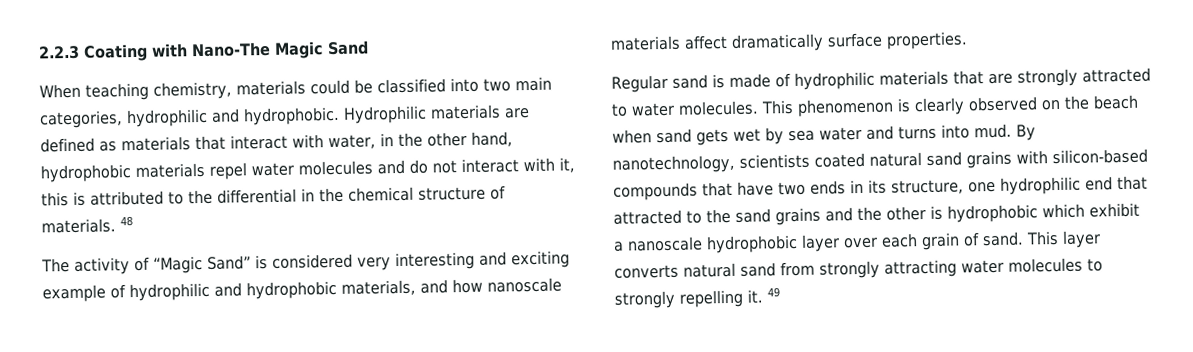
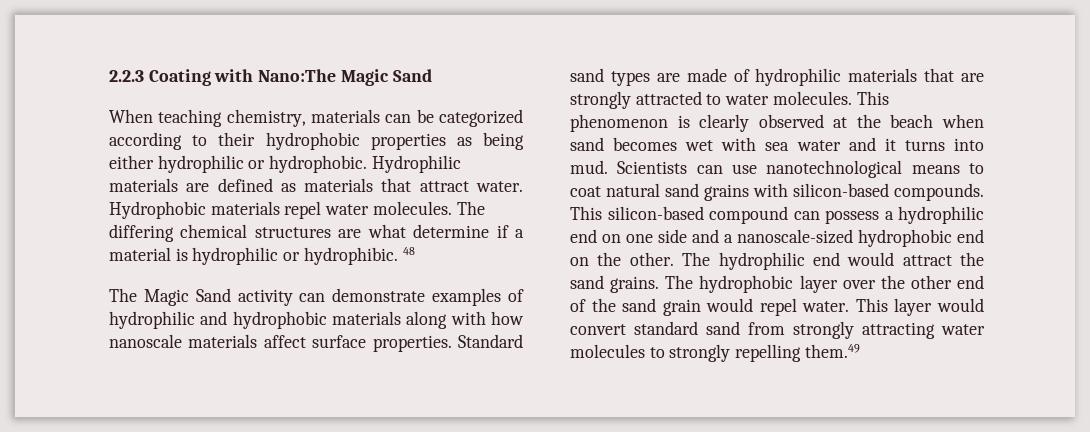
[191,41,271,58] Nano-The -> [258,69,337,82] Nano:The
[310,76,552,95] [39,108,240,129] could be classified into two main categories, hydrophilic and -> [385,109,523,127] [109,132,524,150] [109,155,266,173] can be categorized according to their hydrophobic properties as being either hydrophilic or
[230,131,513,150] [40,157,575,183] [41,185,506,207] [41,216,133,234] [41,250,570,275] [42,284,106,303] interact with water, in the other hand, hydrophobic materials repel water molecules and do not interact with it, this is attributed to the differential in the chemical structure of materials. 48 // The activity of “Magic Sand” is considered very interesting and exciting example -> [419,181,523,192] [109,201,485,219] [109,224,525,242] [109,247,415,265] [109,288,502,306] attract water. Hydrophobic materials repel water molecules. The differing chemical structures are what determine if a material is hydrophilic or hydrophibic. 48 // The Magic Sand activity can demonstrate examples
[341,279,448,296] materials, and -> [332,311,486,329] materials along with
[731,33,824,52] dramatically -> (306, 341) none
[611,74,725,93] // Regular sand is -> [458,334,523,348] [570,68,680,86] Standard sand types are
[1041,99,1061,111] on -> [833,117,848,128] at
[696,127,784,146] gets wet by -> [613,137,757,151] becomes wet with
(894, 132) none -> [884,138,896,151] it
[1016,124,1036,141] [612,152,865,174] By nanotechnology, scientists coated -> [617,160,984,178] [570,186,601,197] Scientists can use nanotechnological means to coat
[613,175,1148,201] [613,202,1140,226] [614,230,1101,254] [614,262,736,279] compounds that have two ends in its structure, one hydrophilic end that attracted to the sand grains and the other is hydrophobic which exhibit a nanoscale hydrophobic layer over each grain of sand. This layer converts natural -> [894,183,984,201] [570,206,984,224] [570,229,984,247] [570,252,984,270] [570,275,984,293] [570,298,984,316] [570,321,698,335] compounds. This silicon-based compound can possess a hydrophilic end on one side and a nanoscale-sized hydrophobic end on the other. The hydrophilic end would attract the sand grains. The hydrophobic layer over the other end of the sand grain would repel water. This layer would convert standard
[747,287,780,303] it. 49 -> [804,344,860,358] them.49

